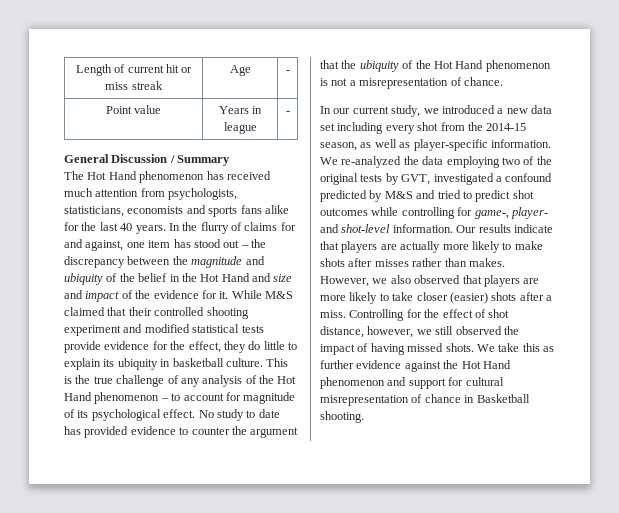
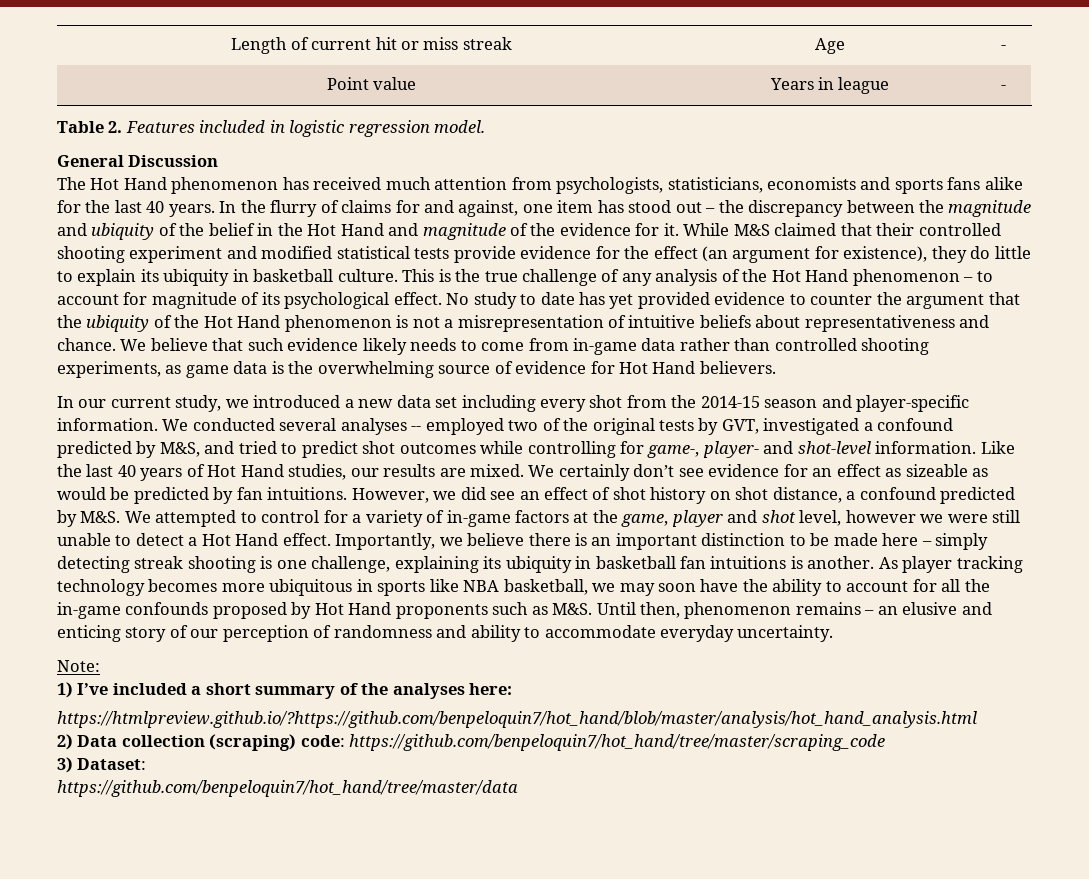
(290, 112) none -> [57,120,486,137] // Table 2. Features included in logistic regression model.
[169,155,231,166] / Summary -> (219, 161) none
[273,274,293,282] [64,290,120,302] size and impact -> [422,223,506,240] magnitude
[188,341,221,353] effect, -> [653,246,928,263] effect (an argument for existence),
(81, 430) none -> [609,294,634,309] yet
[463,77,503,86] chance. -> [628,315,990,332] [57,338,930,355] [57,361,776,378] intuitive beliefs about representativeness and chance. We believe that such evidence likely needs to come from in-game data rather than controlled shooting experiments, as game data is the overwhelming source of evidence for Hot Hand believers.
[320,139,551,151] [320,156,500,168] season, as well as player-specific information. We re-analyzed the data employing -> [764,395,970,412] [57,418,504,435] season and player-specific information. We conducted several analyses -- employed
[384,191,413,199] M&S -> [159,442,200,457] M&S,
[456,224,553,233] [320,241,543,253] [320,258,505,267] [320,275,540,287] [320,292,552,304] [320,309,510,321] [320,326,519,338] [320,343,554,355] [320,360,511,372] [320,377,504,389] [320,394,530,406] [320,411,364,423] Our results indicate that players are actually more likely to make shots after misses rather than makes. However, we also observed that players are more likely to take closer (easier) shots after a miss. Controlling for the effect of shot distance, however, we still observed the impact of having missed shots. We take this as further evidence against the Hot Hand phenomenon and support for cultural misrepresentation of chance in Basketball shooting. -> [980,441,1015,454] [57,464,989,481] [57,487,1016,504] [57,510,1021,527] [57,533,989,550] [57,556,1023,573] [57,579,990,596] [57,602,992,619] [57,625,834,642] [57,660,100,672] [57,682,513,699] [57,711,977,728] [57,734,886,751] [57,757,147,773] [57,780,518,797] Like the last 40 years of Hot Hand studies, our results are mixed. We certainly don’t see evidence for an effect as sizeable as would be predicted by fan intuitions. However, we did see an effect of shot history on shot distance, a confound predicted by M&S. We attempted to control for a variety of in-game factors at the game, player and shot level, however we were still unable to detect a Hot Hand effect. Importantly, we believe there is an important distinction to be made here – simply detecting streak shooting is one challenge, explaining its ubiquity in basketball fan intuitions is another. As player tracking technology becomes more ubiquitous in sports like NBA basketball, we may soon have the ability to account for all the in-game confounds proposed by Hot Hand proponents such as M&S. Until then, phenomenon remains – an elusive and enticing story of our perception of randomness and ability to accommodate everyday uncertainty. // Note: // 1) I’ve included a short summary of the analyses here: // https://htmlpreview.github.io/?https://github.com/benpeloquin7/hot_hand/blob/master/analysis/hot_hand_analysis.html // 2) Data collection (scraping) code: https://github.com/benpeloquin7/hot_hand/tree/master/scraping_code // 3) Dataset: // https://github.com/benpeloquin7/hot_hand/tree/master/data

